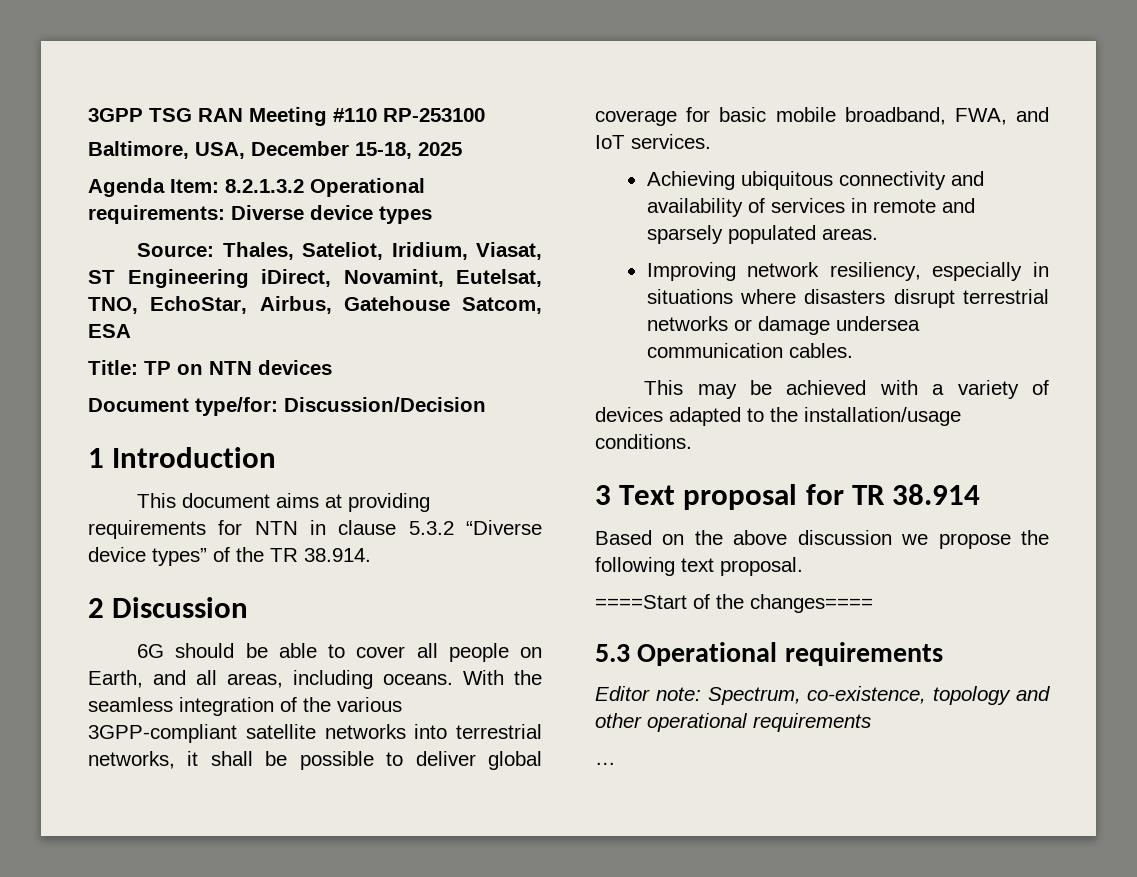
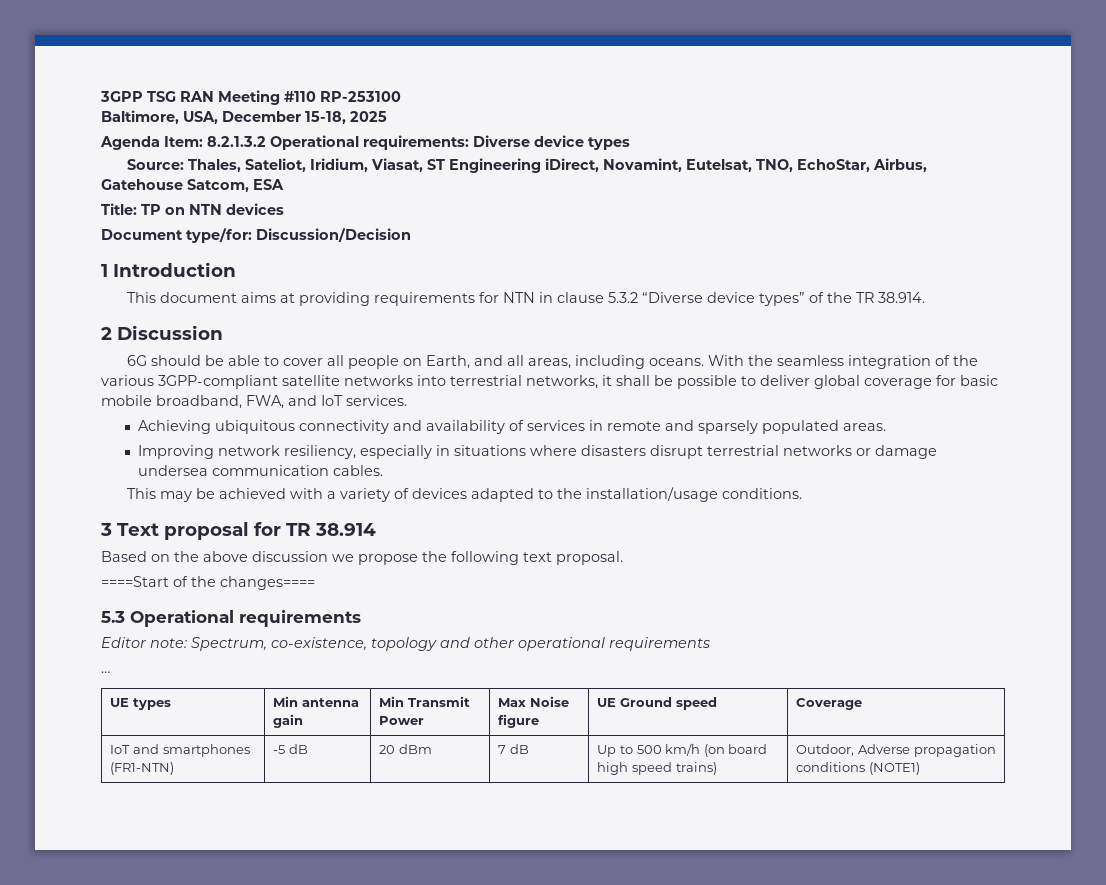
(616, 763) none -> [110,698,171,710] [273,696,359,707] [273,714,304,728] [379,696,470,707] [379,716,425,725] [498,696,569,707] [498,714,540,728] [597,697,717,710] [796,698,863,710] [110,744,250,757] [110,762,175,775] [273,744,308,754] [379,744,432,754] [498,744,529,754] [597,743,768,757] [597,762,717,775] [796,744,996,757] [796,762,920,775] // UE types | Min antenna gain | Min Transmit Power | Max Noise figure | UE Ground speed | Coverage // IoT and smartphones (FR1-NTN) | -5 dB | 20 dBm | 7 dB | Up to 500 km/h (on board high speed trains) | Outdoor, Adverse propagation conditions (NOTE1)

